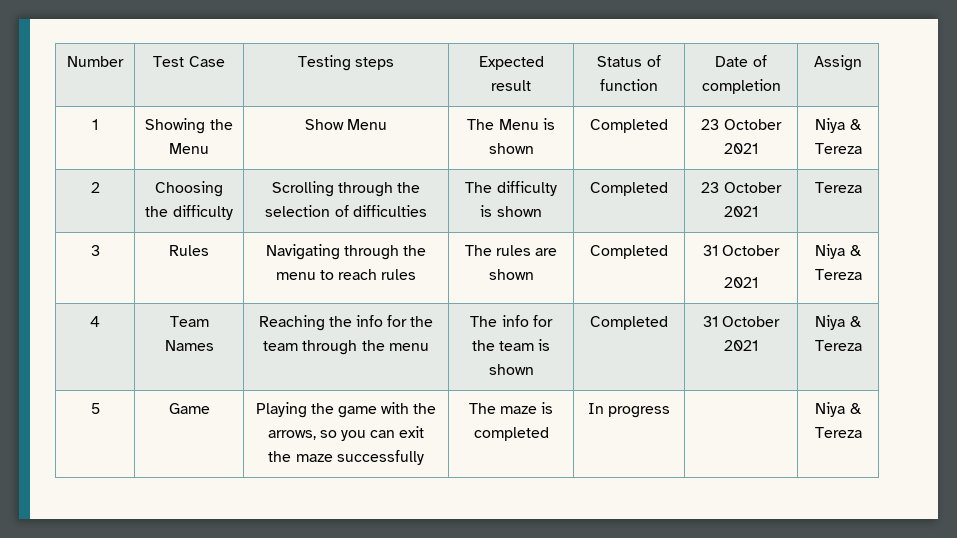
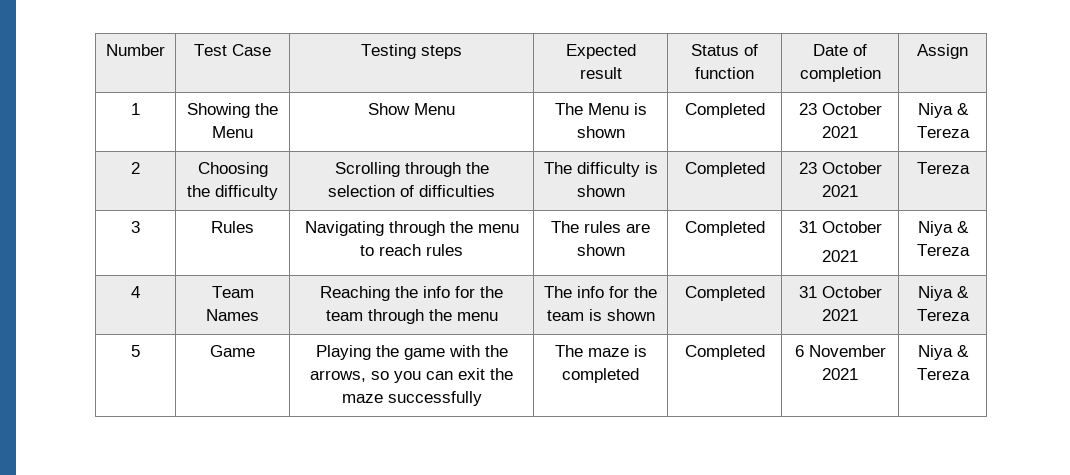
[587,403,671,418] In progress | -> [684,345,765,360] [794,345,886,357] [822,368,858,380] Completed | 6 November 2021

